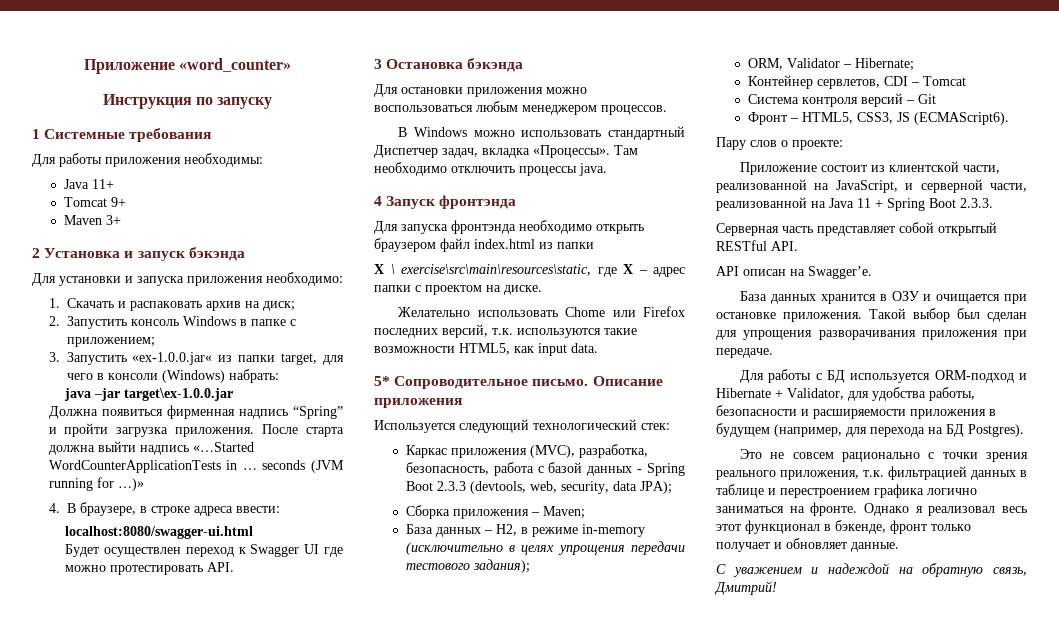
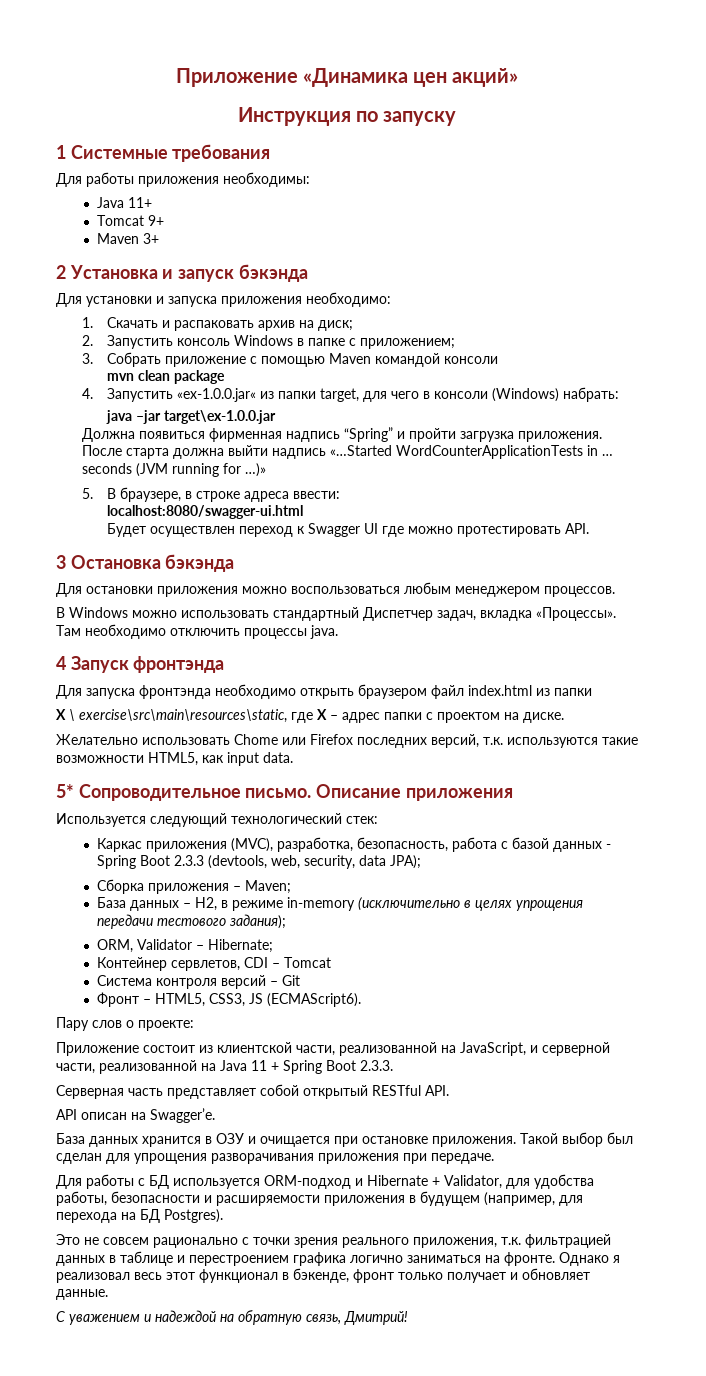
[83,58,292,74] Приложение «word_counter» -> [175,68,519,87] Приложение «Динамика цен акций»
(60, 357) none -> [107,352,499,367] [107,370,226,384] [81,388,93,399] Собрать приложение с помощью Maven командой консоли // mvn clean package // 4.
[48,503,60,513] 4. -> [81,488,93,499] 5.

